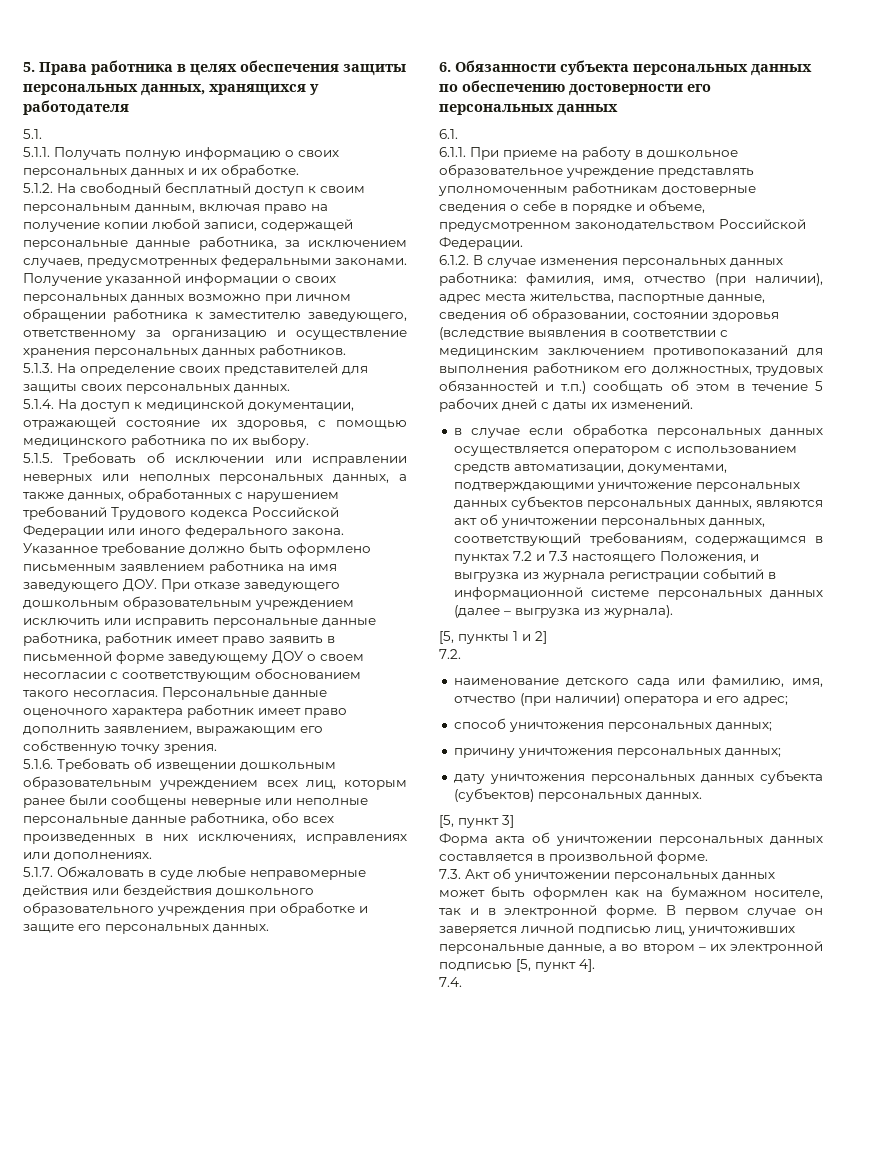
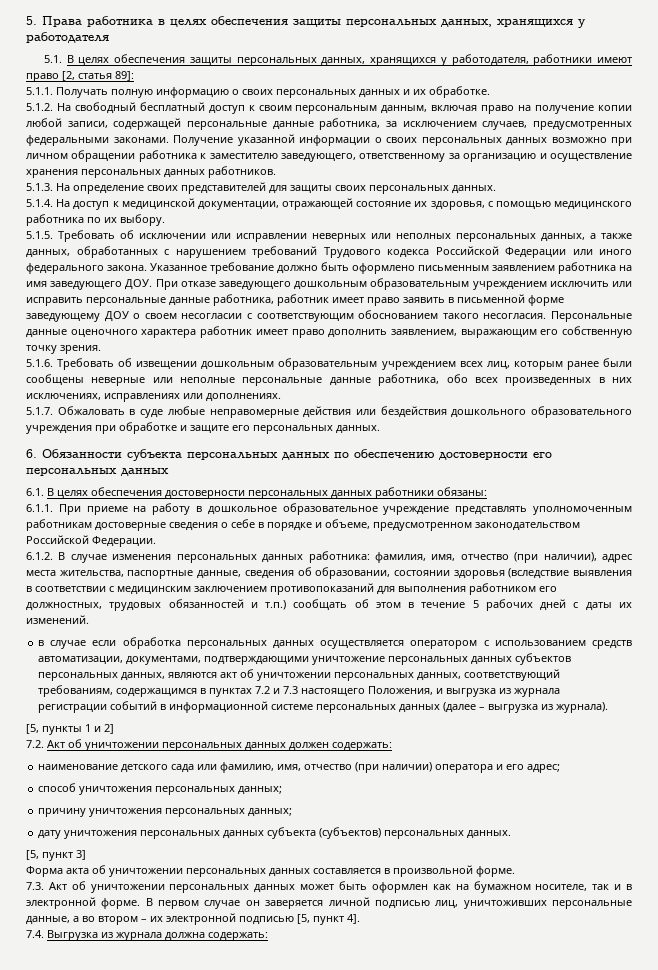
(42, 134) none -> [66,54,632,66] [26,71,134,82] В целях обеспечения защиты персональных данных, хранящихся у работодателя, работники имеют право [2, статья 89]:
(458, 134) none -> [47,487,487,499] В целях обеспечения достоверности персональных данных работники обязаны:
(461, 654) none -> [47,739,392,751] Акт об уничтожении персональных данных должен содержать:
(462, 982) none -> [47,930,268,941] Выгрузка из журнала должна содержать:

